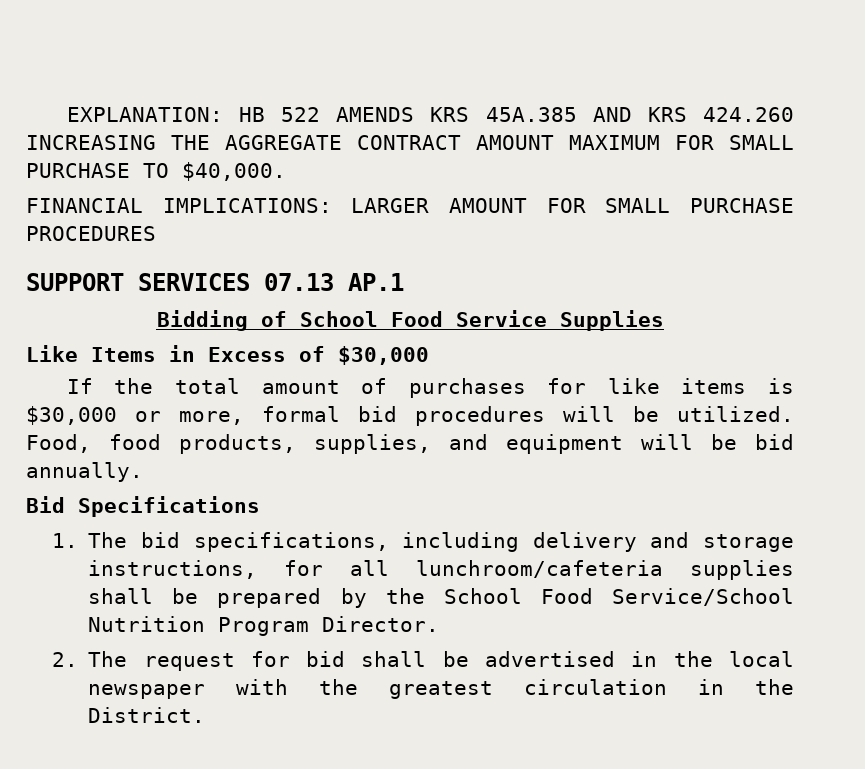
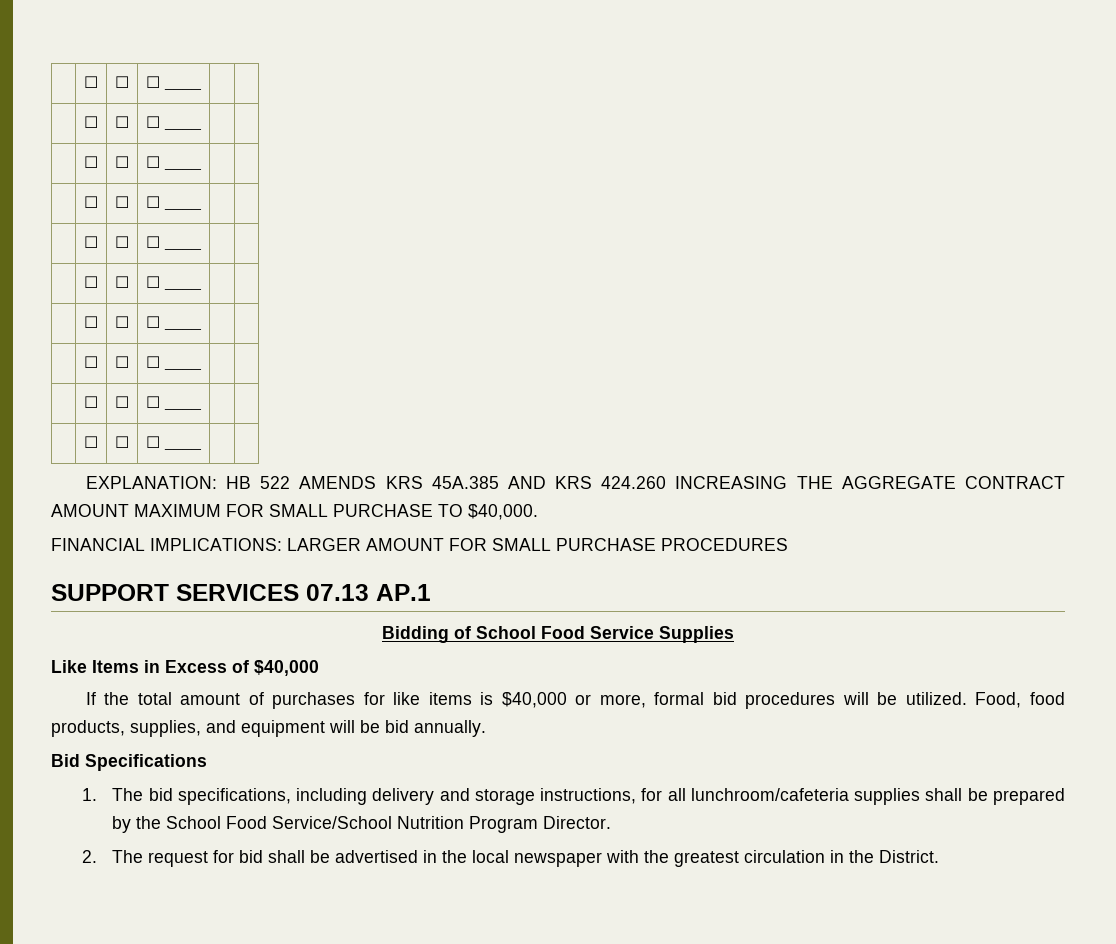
(66, 114) none -> [84,76,98,88] [115,76,129,88] [146,76,161,88] [163,88,202,90] [84,116,98,128] [115,116,129,128] [146,116,161,128] [163,128,202,130] [84,156,98,168] [115,156,129,168] [146,156,161,168] [163,168,202,170] [84,196,98,208] [115,196,129,208] [146,196,161,208] [163,208,202,210] [84,236,98,248] [115,236,129,248] [146,236,161,248] [163,248,202,250] [84,276,98,288] [115,276,129,288] [146,276,161,288] [163,288,202,290] [84,316,98,328] [115,316,129,328] [146,316,161,328] [163,328,202,330] [84,356,98,368] [115,356,129,368] [146,356,161,368] [163,368,202,370] [84,396,98,408] [115,396,129,408] [146,396,161,408] [163,408,202,410] [84,436,98,448] [115,436,129,448] [146,436,161,448] [163,448,202,450] | ☐ | ☐ | ☐ ____ | | // | ☐ | ☐ | ☐ ____ | | // | ☐ | ☐ | ☐ ____ | | // | ☐ | ☐ | ☐ ____ | | // | ☐ | ☐ | ☐ ____ | | // | ☐ | ☐ | ☐ ____ | | // | ☐ | ☐ | ☐ ____ | | // | ☐ | ☐ | ☐ ____ | | // | ☐ | ☐ | ☐ ____ | | // | ☐ | ☐ | ☐ ____ | | //
[338,346,429,365] $30,000 -> [254,660,319,676] $40,000
[26,406,117,425] $30,000 -> [501,692,567,708] $40,000

